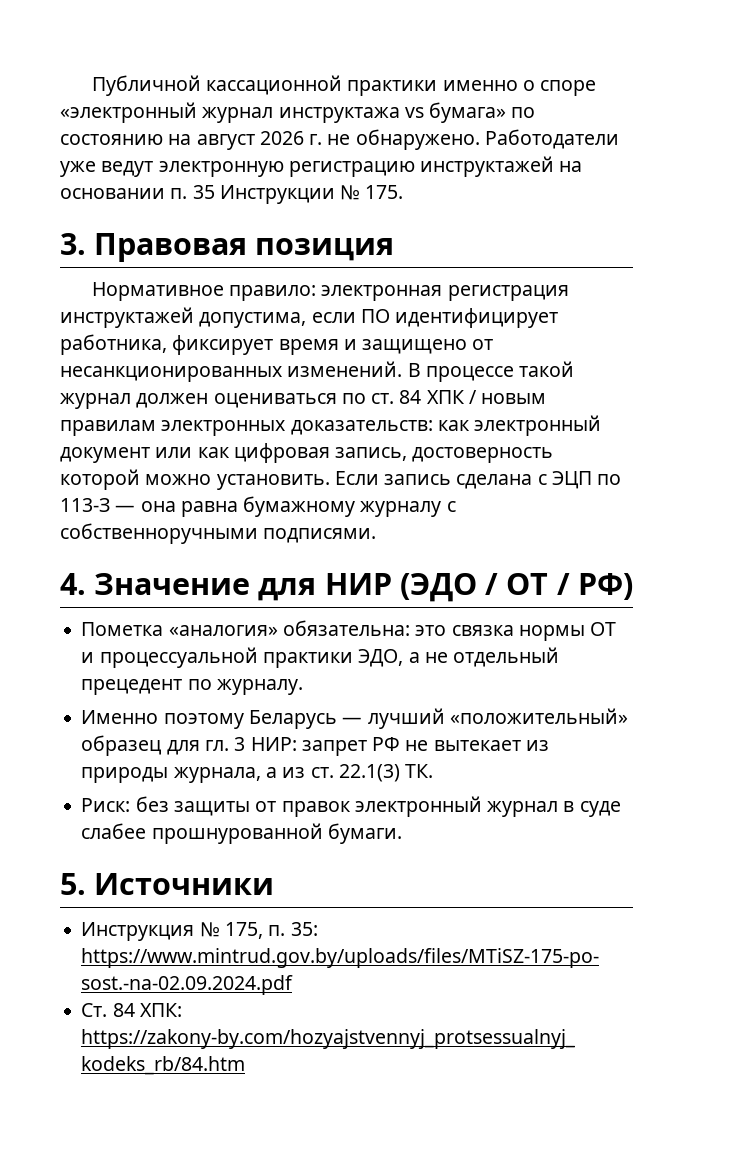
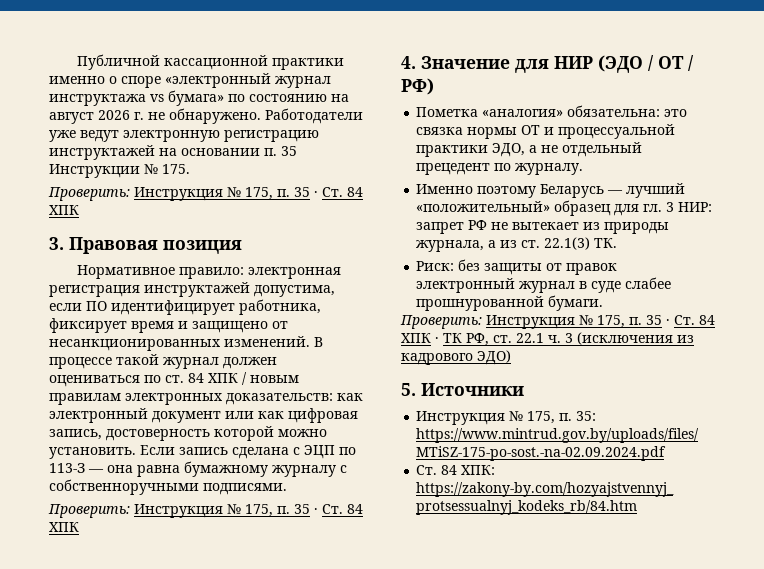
(404, 192) none -> [48,187,363,201] [49,205,79,215] // Проверить: Инструкция № 175, п. 35 · Ст. 84 ХПК
(377, 535) none -> [48,504,363,518] [49,522,79,532] // Проверить: Инструкция № 175, п. 35 · Ст. 84 ХПК
(402, 833) none -> [400,315,715,329] [401,332,694,346] [401,350,511,365] // Проверить: Инструкция № 175, п. 35 · Ст. 84 ХПК · ТК РФ, ст. 22.1 ч. 3 (исключения из кадрового ЭДО)

